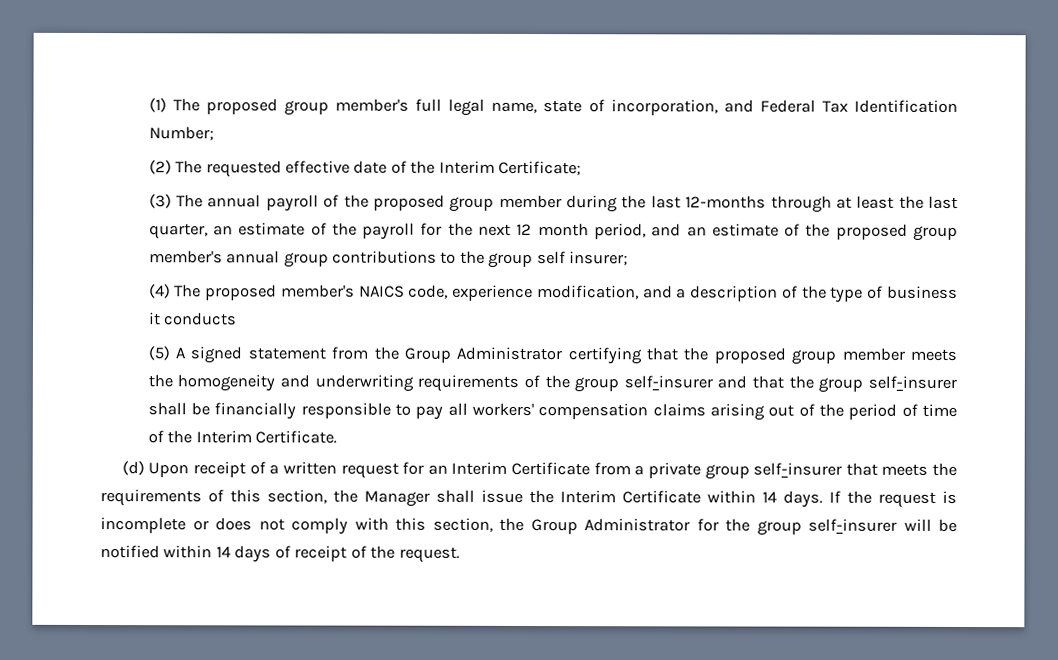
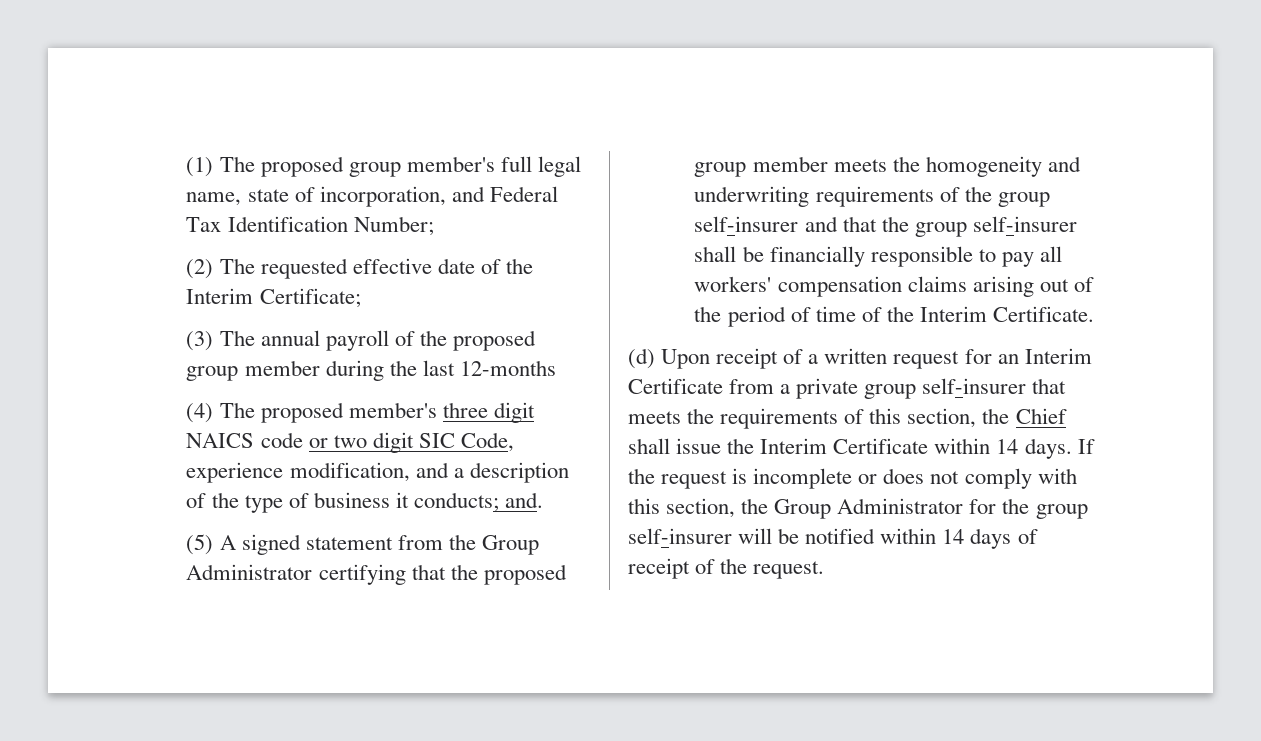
[770,195,958,213] [148,222,958,241] [148,250,629,269] [148,284,449,301] through at least the last quarter, an estimate of the payroll for the next 12 month period, and an estimate of the proposed group member's annual group contributions to the group self insurer; // (4) The proposed member's NAICS code, -> [186,402,535,423] [186,432,514,453] // (4) The proposed member's three digit NAICS code or two digit SIC Code,
[164,312,238,326] conducts -> [413,492,543,512] conducts; and.
[364,490,430,507] Manager -> [1015,408,1067,424] Chief

